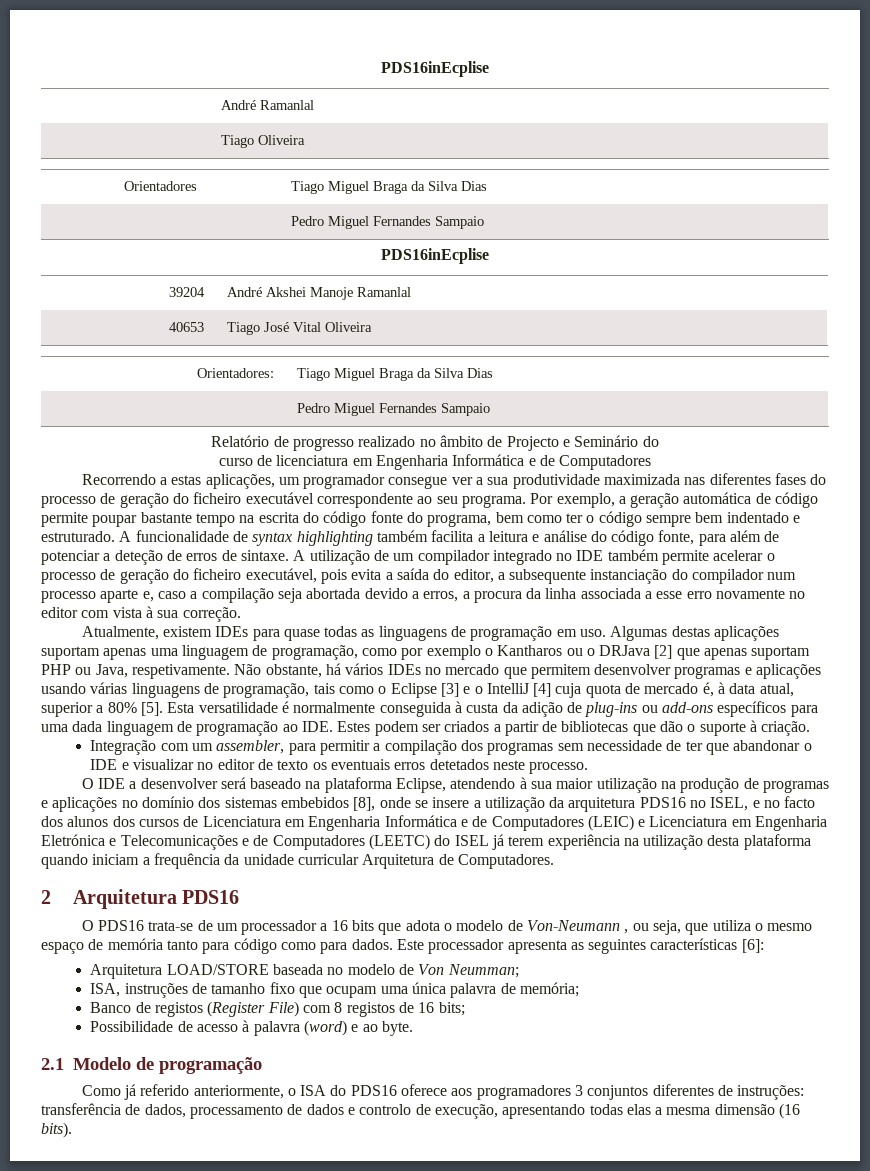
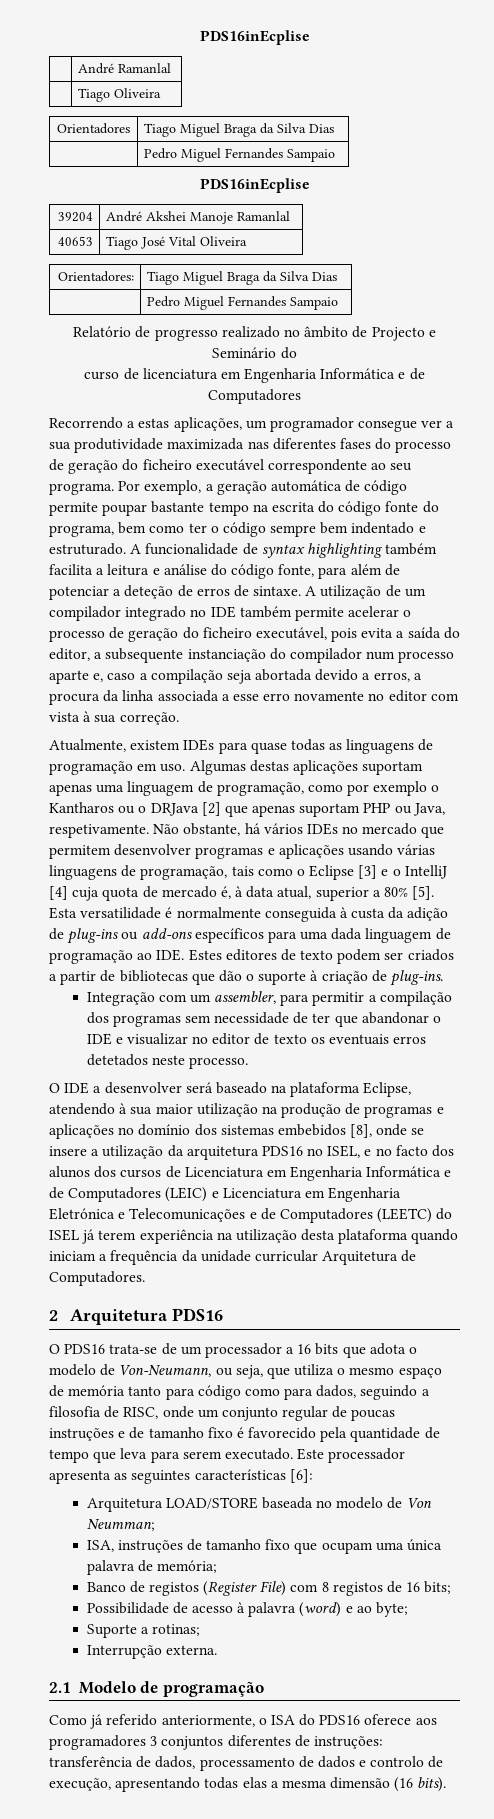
(371, 726) none -> [225,949,334,961] editores de texto
[761,721,811,736] criação. -> [321,970,444,986] criação de plug-ins.
[527,920,629,934] Von-Neumann , -> [119,1365,212,1377] Von-Neumann,
[351,939,393,950] dados. -> [316,1385,430,1400] [49,1406,396,1421] [49,1427,440,1442] [49,1448,293,1463] dados, seguindo a filosofia de RISC, onde um conjunto regular de poucas instruções e de tamanho fixo é favorecido pela quantidade de tempo que leva para serem executado.
[382,1021,414,1036] byte. -> [376,1602,409,1617] [86,1624,200,1638] [86,1645,217,1659] byte; // Suporte a rotinas; // Interrupção externa.

